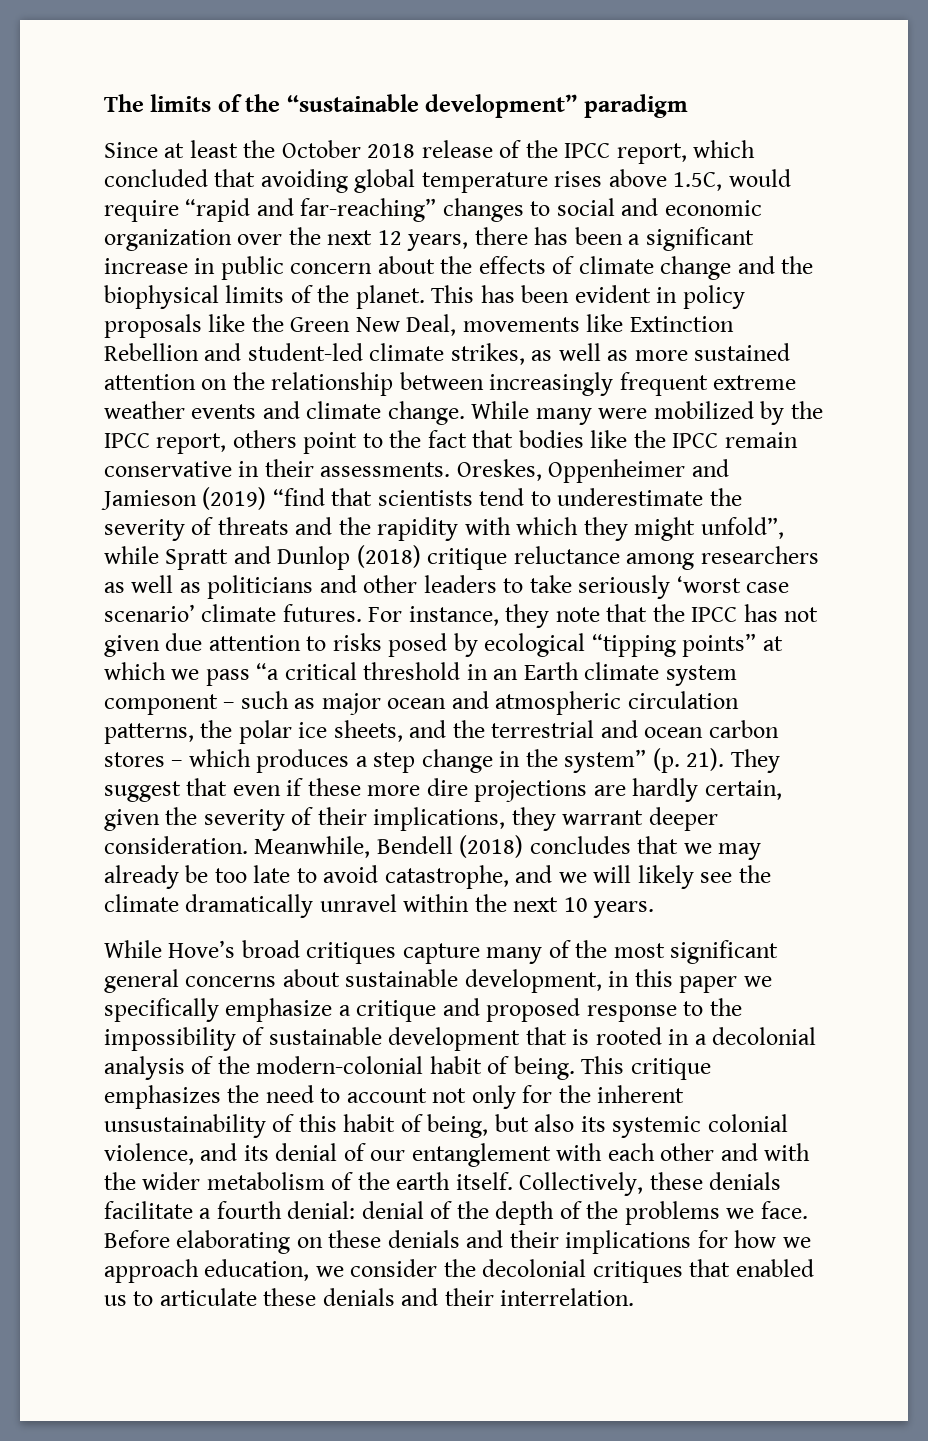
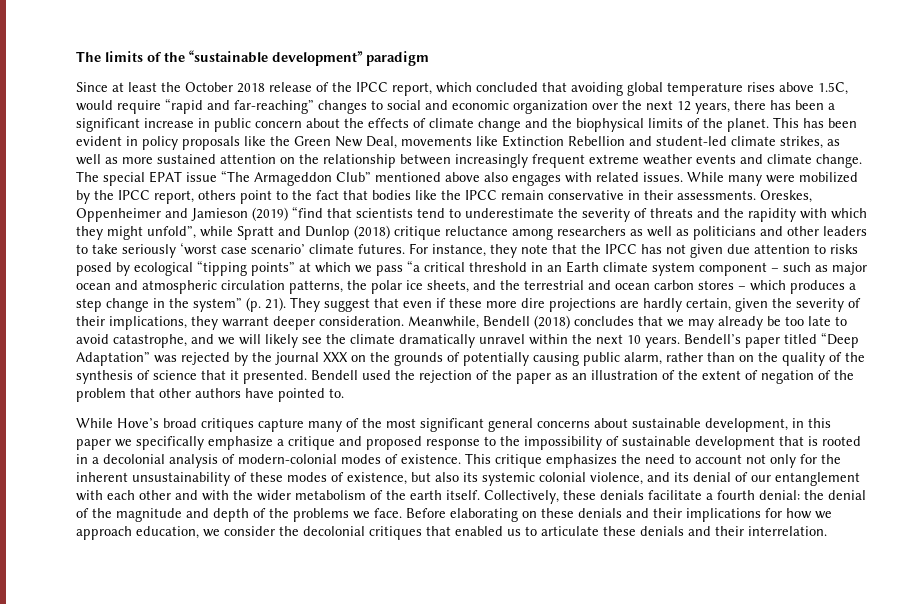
(465, 413) none -> [76,170,683,186] The special EPAT issue “The Armageddon Club” mentioned above also engages with related issues.
(655, 909) none -> [684,332,859,348] [76,352,865,366] [76,370,854,384] [76,388,344,402] Bendell’s paper titled “Deep Adaptation” was rejected by the journal XXX on the grounds of potentially causing public alarm, rather than on the quality of the synthesis of science that it presented. Bendell used the rejection of the paper as an illustration of the extent of negation of the problem that other authors have pointed to.
[217,1056,575,1080] the modern-colonial habit of being. -> [238,454,461,464] modern-colonial modes of existence.
[298,1114,489,1138] this habit of being, -> [250,472,407,485] these modes of existence,
(356, 1210) none -> [804,490,824,500] the
(489, 1210) none -> [116,508,209,522] magnitude and

